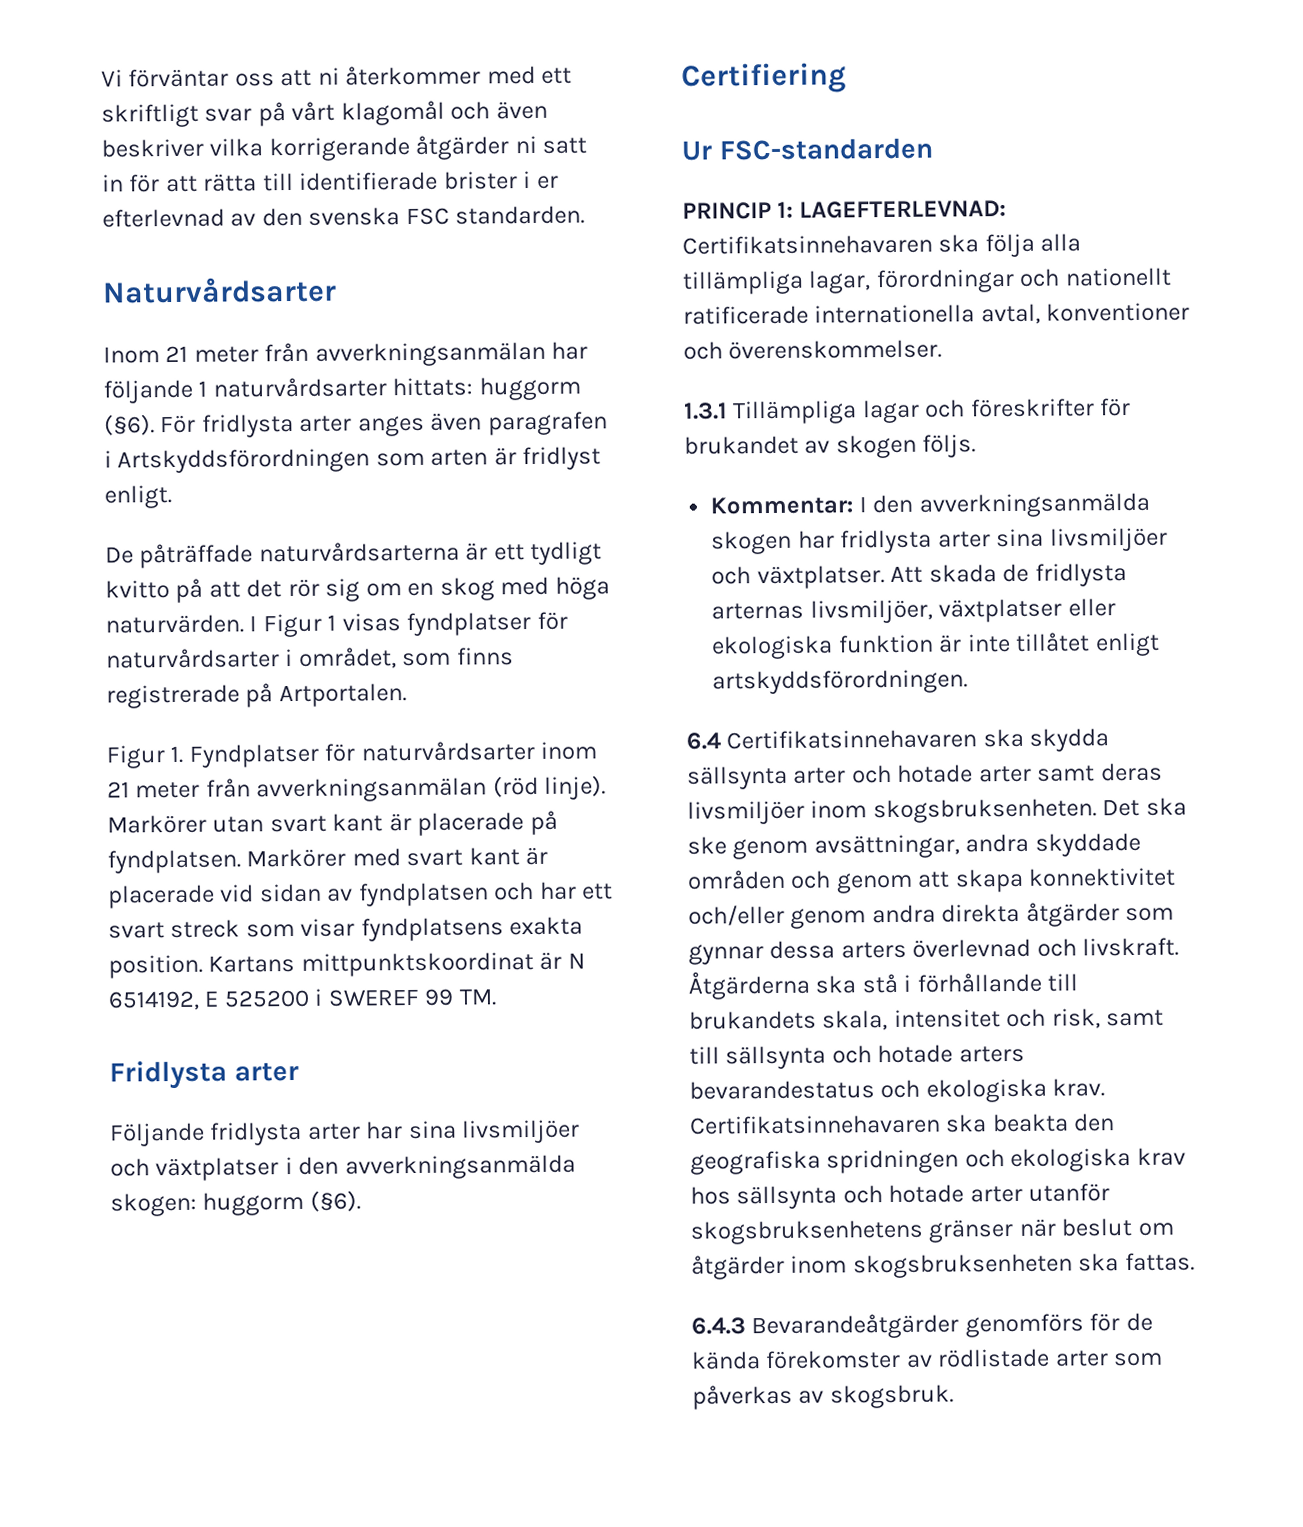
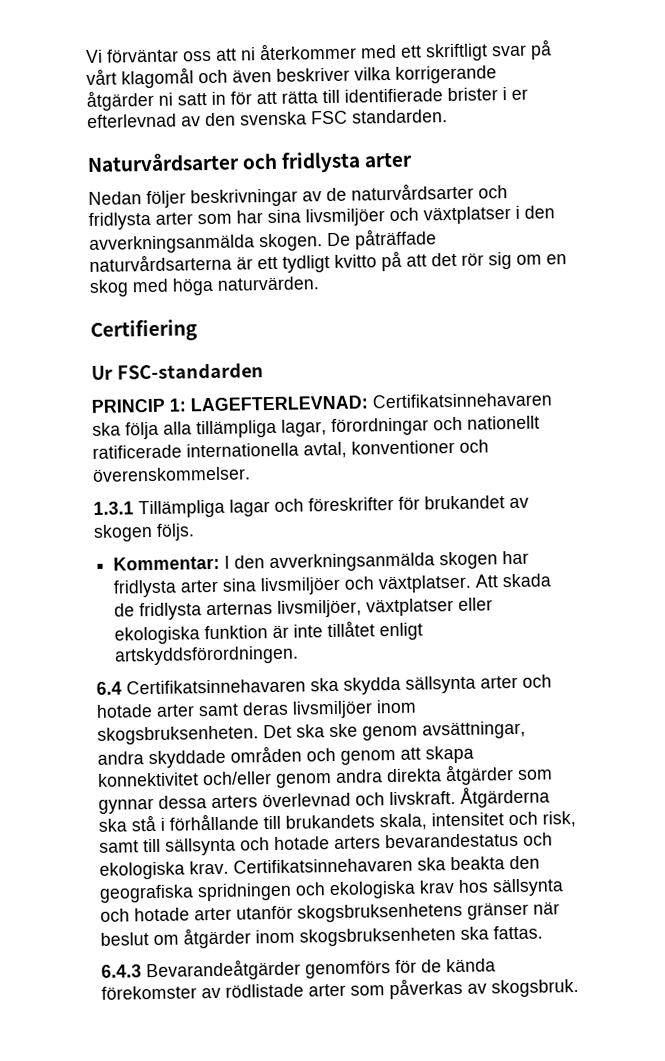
[103,341,589,367] [103,376,581,404] [104,411,608,438] [104,446,602,474] [104,485,172,509] // Inom 21 meter från avverkningsanmälan har följande 1 naturvårdsarter hittats: huggorm (§6). För fridlysta arter anges även paragrafen i Artskyddsförordningen som arten är fridlyst enligt. // -> [242,151,413,173] [88,182,508,209] [88,205,555,230] [89,233,323,254] och fridlysta arter // Nedan följer beskrivningar av de naturvårdsarter och fridlysta arter som har sina livsmiljöer och växtplatser i den avverkningsanmälda skogen.
[249,611,568,638] [106,647,514,669] [106,683,407,709] [106,740,598,769] [107,775,607,803] [107,810,558,836] [107,846,549,874] [108,881,614,909] [108,916,584,942] [108,951,585,979] [108,988,497,1011] [109,1060,299,1090] [109,1119,581,1147] [110,1154,576,1182] [110,1190,361,1217] I Figur 1 visas fyndplatser för naturvårdsarter i området, som finns registrerade på Artportalen. // Figur 1. Fyndplatser för naturvårdsarter inom 21 meter från avverkningsanmälan (röd linje). Markörer utan svart kant är placerade på fyndplatsen. Markörer med svart kant är placerade vid sidan av fyndplatsen och har ett svart streck som visar fyndplatsens exakta position. Kartans mittpunktskoordinat är N 6514192, E 525200 i SWEREF 99 TM. // Fridlysta arter // Följande fridlysta arter har sina livsmiljöer och växtplatser i den avverkningsanmälda skogen: huggorm (§6). -> (319, 283) none

